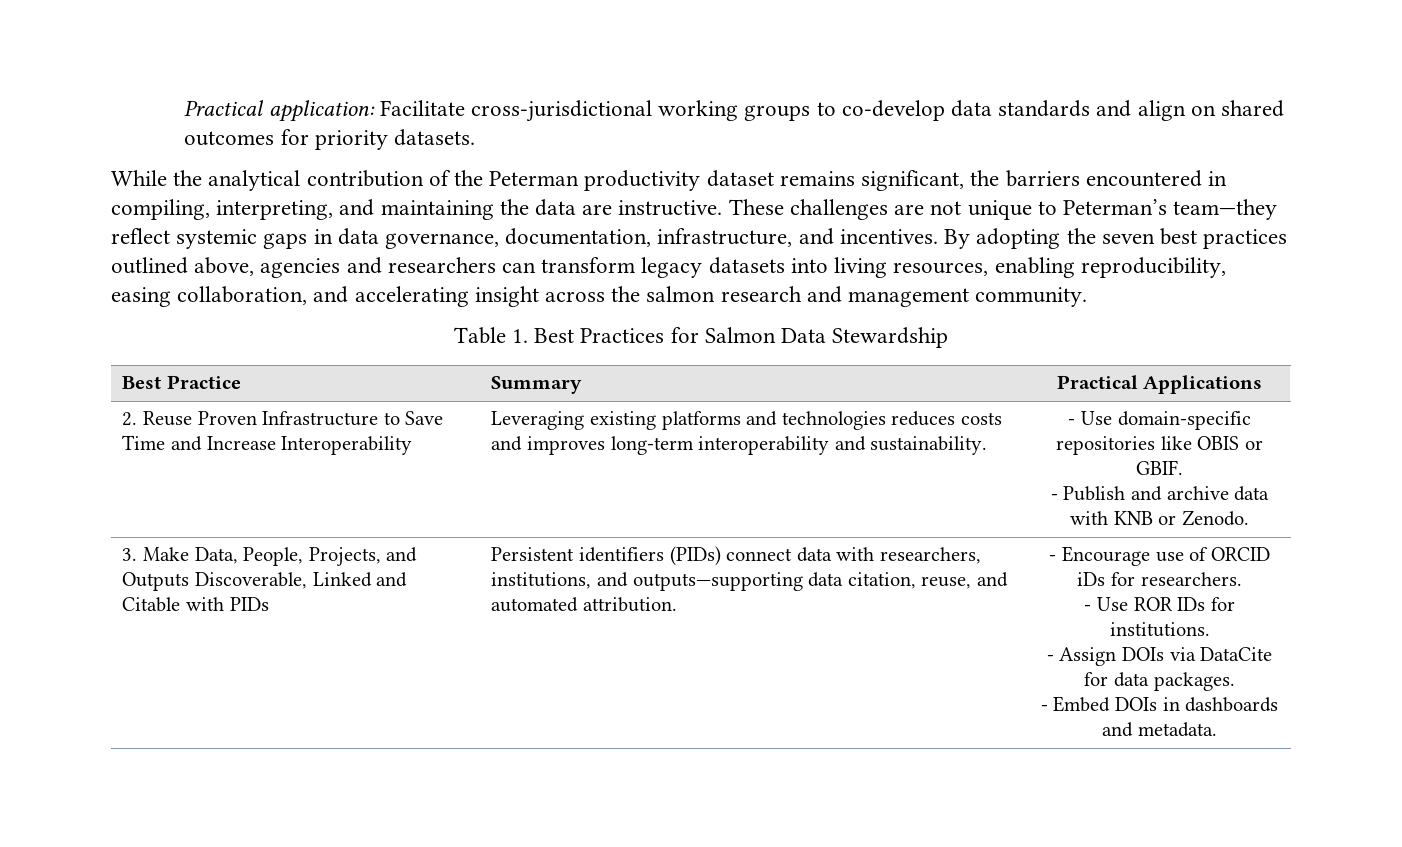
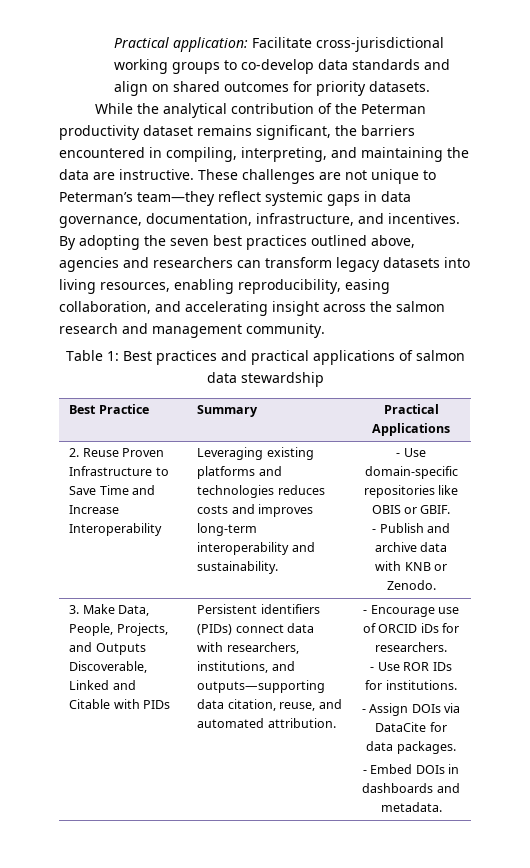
[511,327,949,348] 1. Best Practices for Salmon Data Stewardship -> [106,350,465,365] [206,372,324,387] 1: Best practices and practical applications of salmon data stewardship

